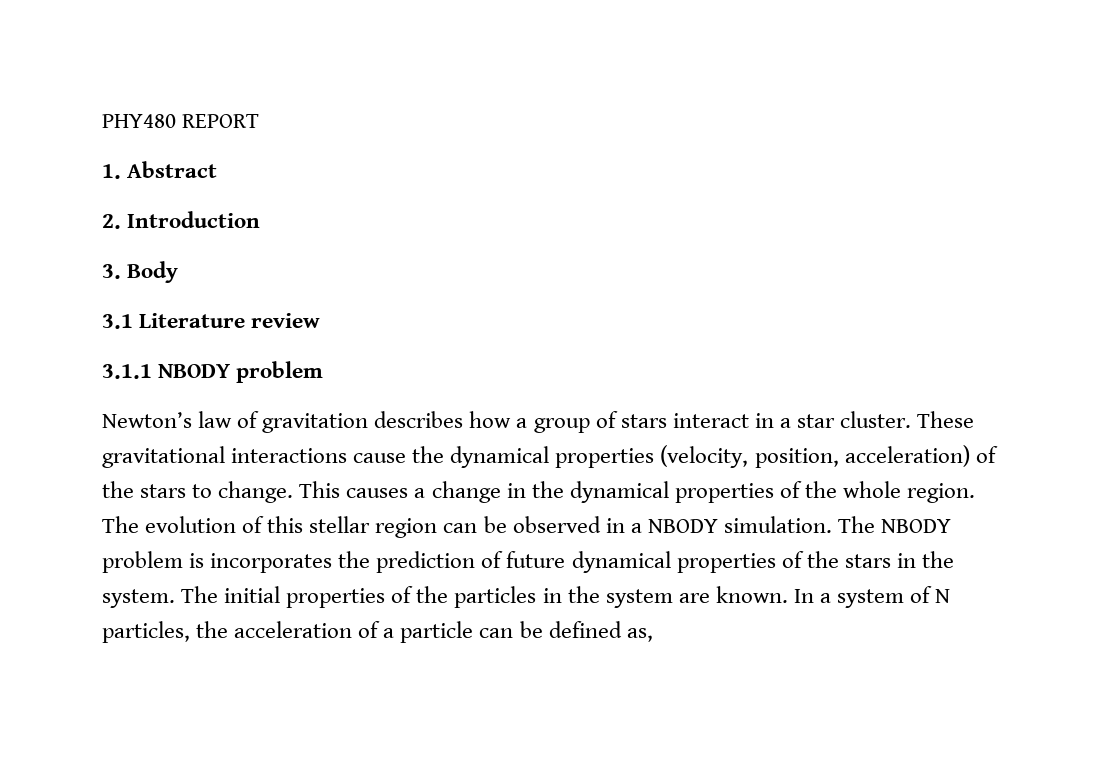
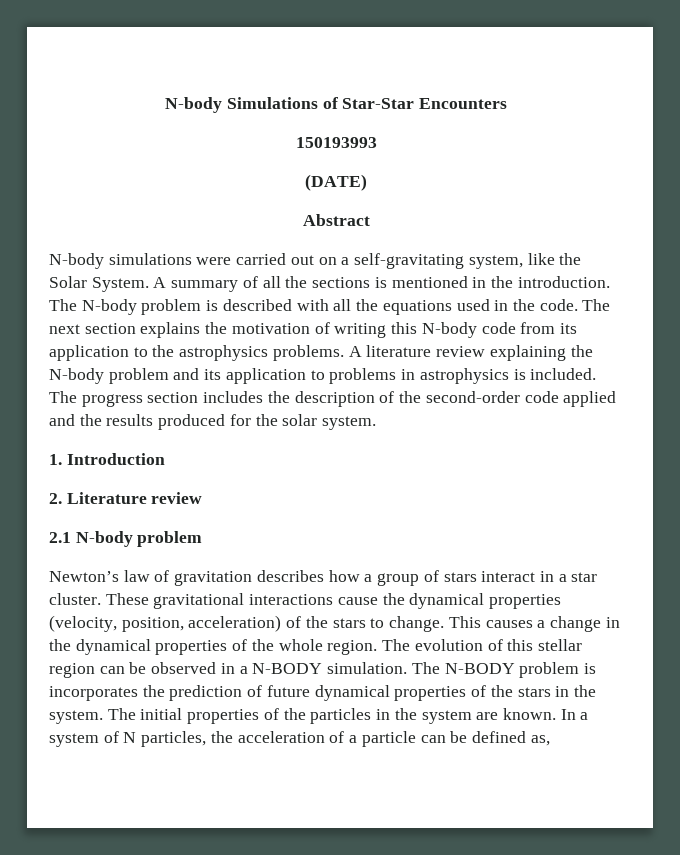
[102,114,260,128] PHY480 REPORT -> [165,97,507,113] [295,137,377,148] [305,174,367,191] [302,214,370,226] [49,253,582,269] [49,276,610,292] [49,299,611,315] [49,322,577,338] [49,345,593,361] [49,368,597,384] [49,391,617,407] [49,414,377,430] N-body Simulations of Star-Star Encounters // 150193993 // (DATE) // Abstract // N-body simulations were carried out on a self-gravitating system, like the Solar System. A summary of all the sections is mentioned in the introduction. The N-body problem is described with all the equations used in the code. The next section explains the motivation of writing this N-body code from its application to the astrophysics problems. A literature review explaining the N-body problem and its application to problems in astrophysics is included. The progress section includes the description of the second-order code applied and the results produced for the solar system.
[127,161,218,178] Abstract -> [66,453,165,465] Introduction
[127,211,261,228] [102,261,179,283] [102,314,133,329] Introduction // 3. Body // 3.1 -> (62, 498) none
[102,364,231,379] 3.1.1 NBODY -> [49,531,133,547] 2.1 N-body
[647,519,718,533] NBODY -> [252,663,323,674] N-BODY
[881,519,952,533] NBODY -> [444,663,515,674] N-BODY

